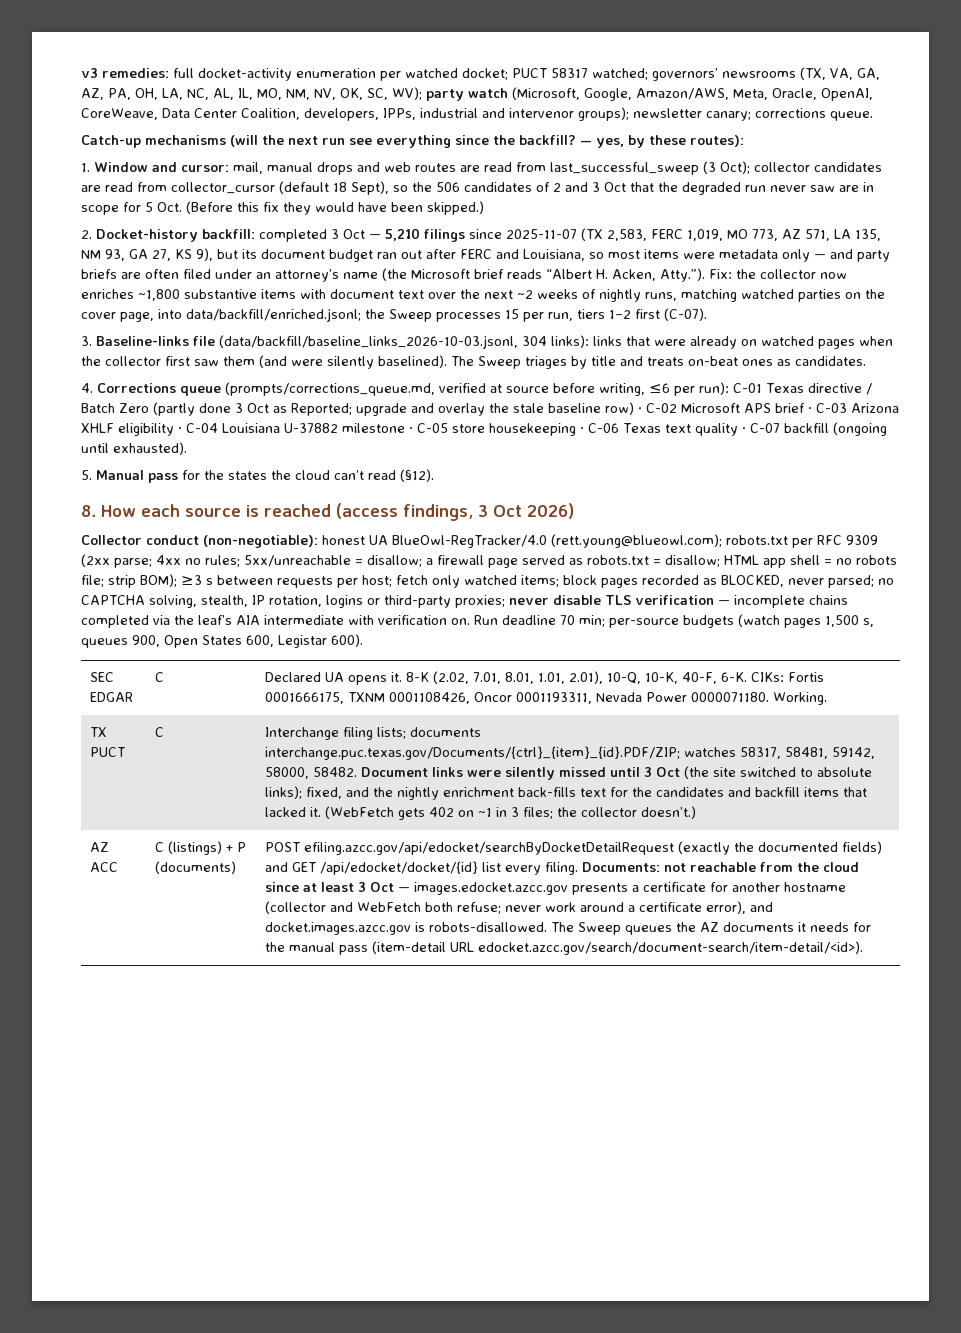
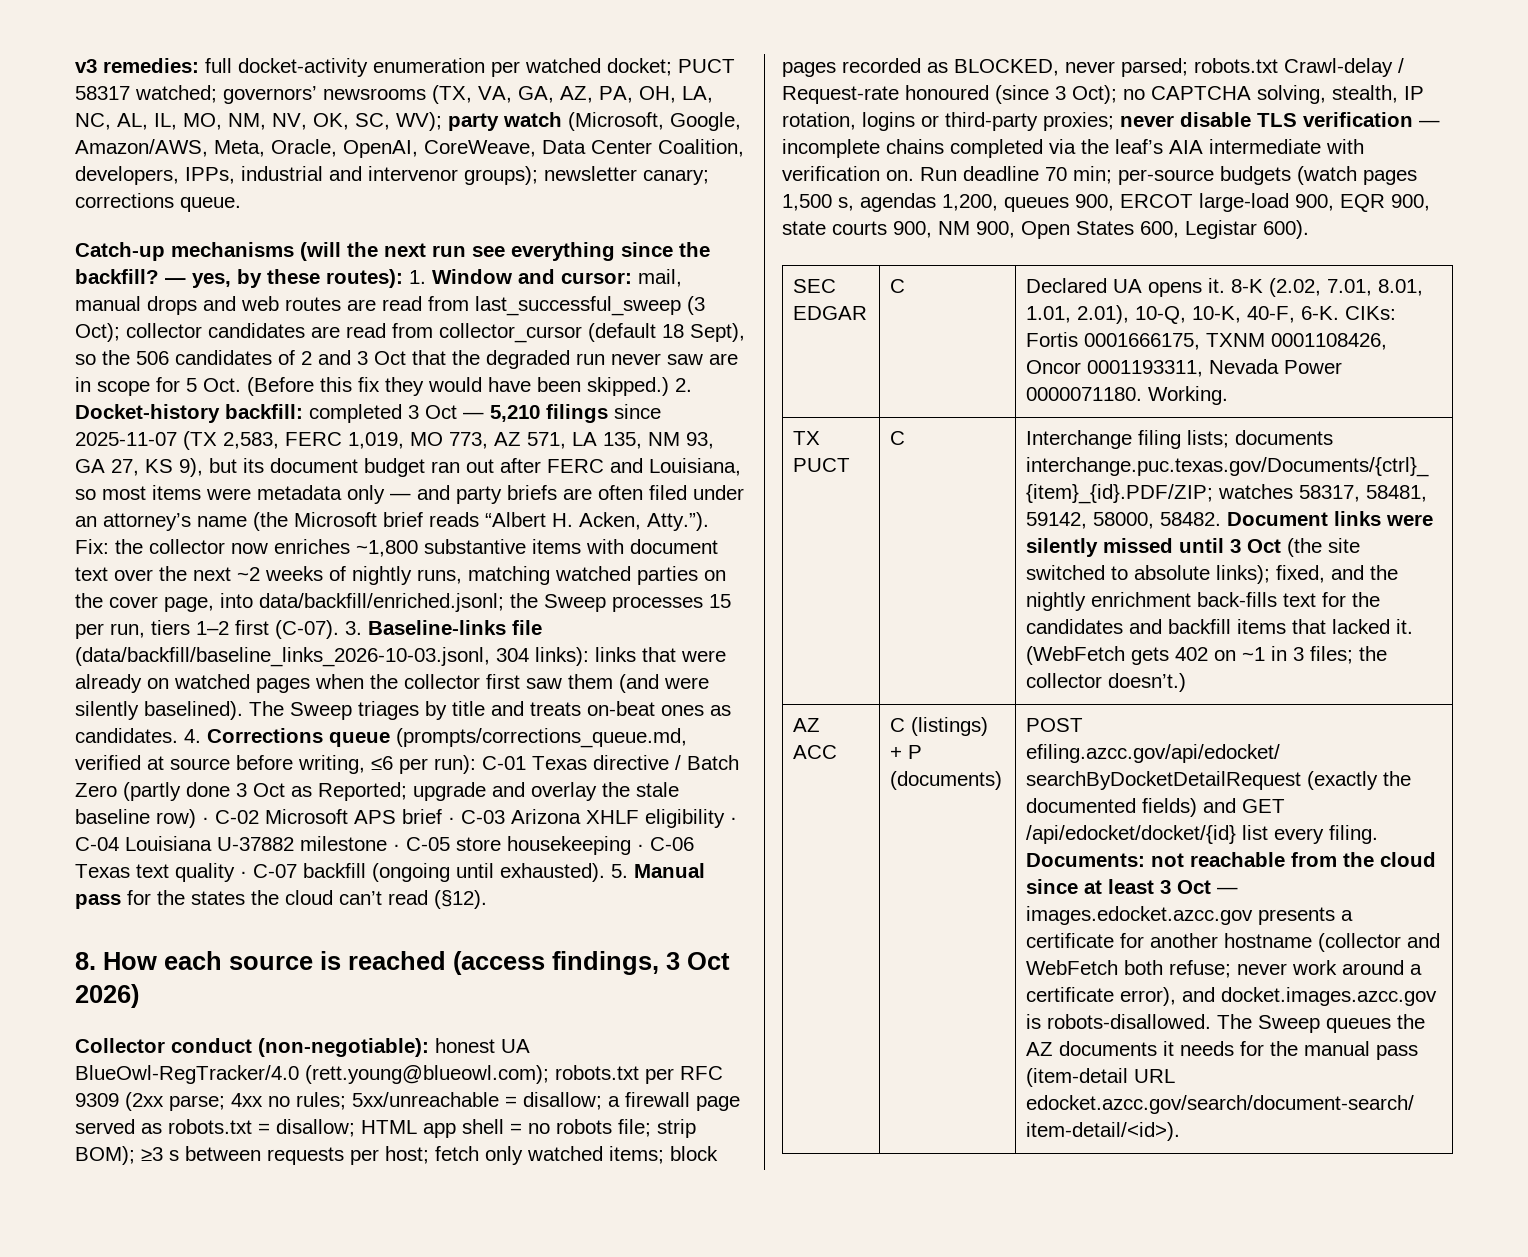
(744, 141) // -> (403, 278) none
(484, 208) // -> (669, 386) none
(707, 314) // -> (339, 629) none
(866, 361) // -> (178, 735) none
(187, 448) // -> (605, 872) none
(874, 581) none -> [1194,58,1404,77] [782,85,1117,104] robots.txt Crawl-delay / Request-rate honoured (since 3 Oct);
[81,638,128,648] queues -> [860,193,1430,212] [782,221,970,238] agendas 1,200, queues 900, ERCOT large-load 900, EQR 900, state courts 900, NM

